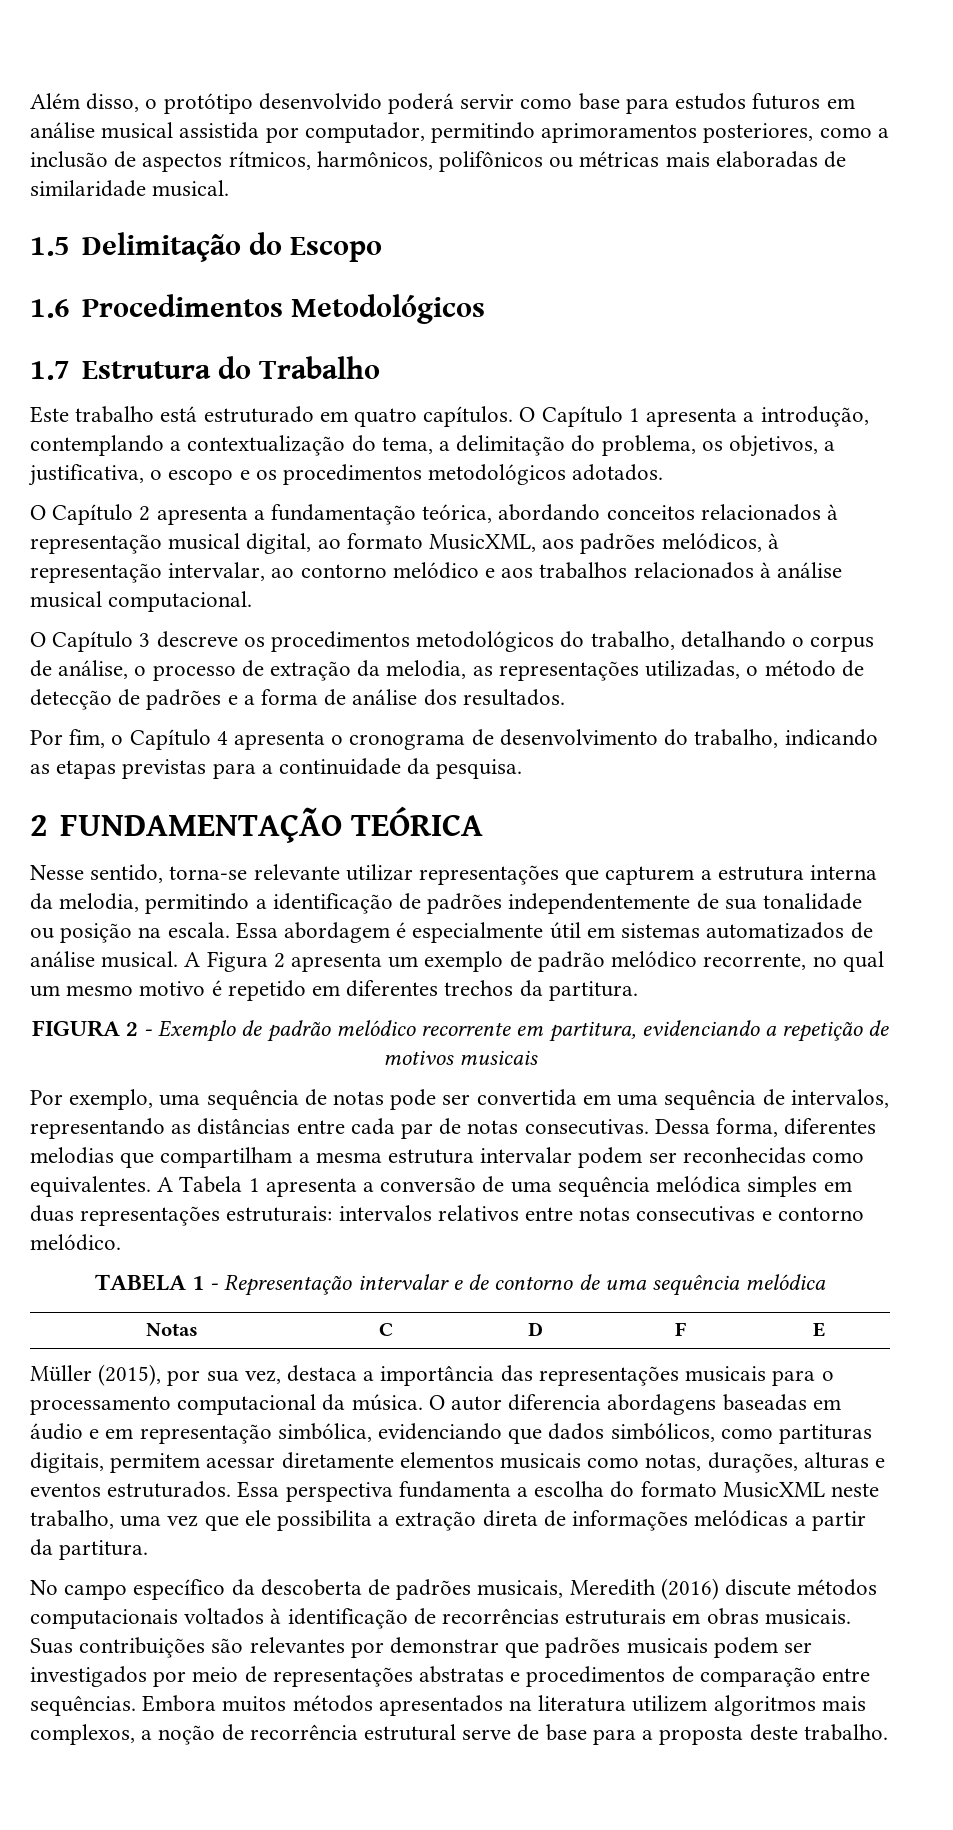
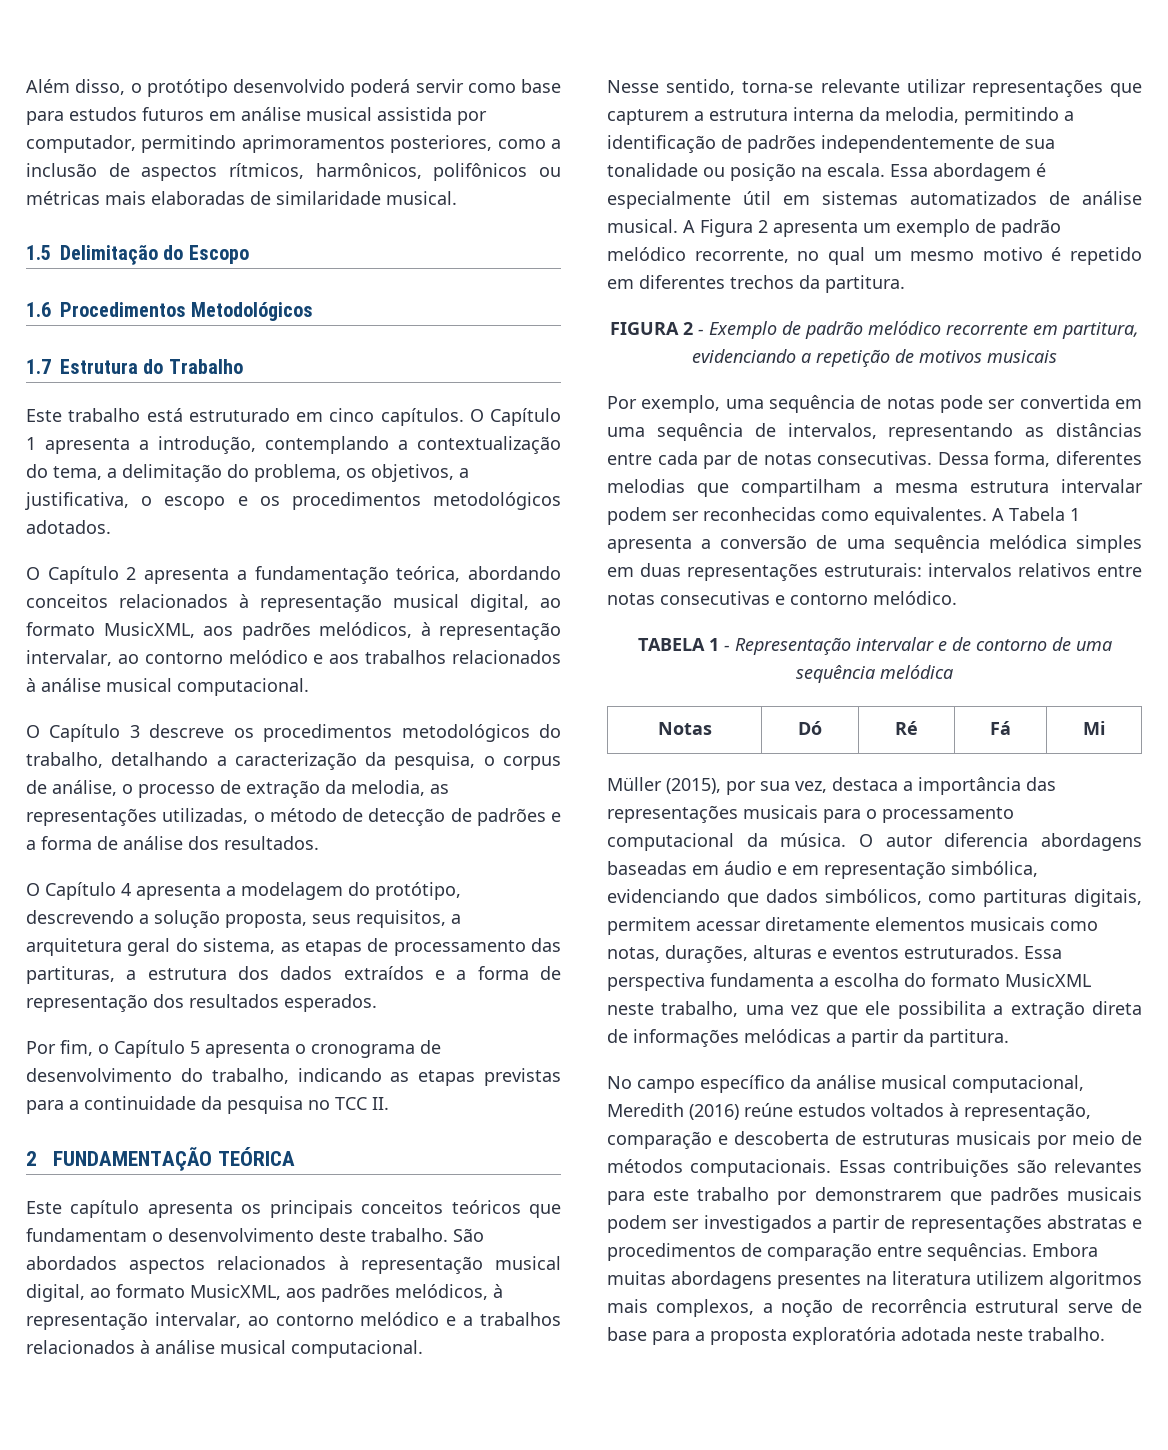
[354,408,418,427] quatro -> [329,408,375,422] cinco
(786, 639) none -> [216,752,476,770] a caracterização da pesquisa,
(565, 697) none -> [26,882,461,900] [26,910,461,928] [26,938,561,956] [26,966,561,984] [26,994,377,1012] // O Capítulo 4 apresenta a modelagem do protótipo, descrevendo a solução proposta, seus requisitos, a arquitetura geral do sistema, as etapas de processamento das partituras, a estrutura dos dados extraídos e a forma de representação dos resultados esperados.
[216,731,228,745] 4 -> [190,1041,200,1054] 5
[436,759,523,779] pesquisa. -> [227,1096,389,1114] pesquisa no TCC II.
(483, 821) none -> [26,1200,561,1218] [26,1228,484,1242] [26,1256,561,1274] [26,1284,503,1302] [26,1312,561,1330] [26,1340,423,1358] // Este capítulo apresenta os principais conceitos teóricos que fundamentam o desenvolvimento deste trabalho. São abordados aspectos relacionados à representação musical digital, ao formato MusicXML, aos padrões melódicos, à representação intervalar, ao contorno melódico e a trabalhos relacionados à análise musical computacional.
[379,1323,393,1336] [528,1322,543,1336] [674,1322,686,1336] [813,1322,825,1337] C | D | F | E -> [798,721,822,735] [895,721,918,735] [990,721,1011,735] [1083,721,1105,735] Dó | Ré | Fá | Mi
[260,1578,878,1600] [30,1608,851,1629] [30,1637,500,1658] descoberta de padrões musicais, Meredith (2016) discute métodos computacionais voltados à identificação de recorrências estruturais em obras musicais. Suas contribuições são relevantes por demonstrar -> [816,1075,1084,1093] [607,1103,1091,1121] [607,1131,1142,1149] [607,1159,1142,1177] [607,1187,942,1205] análise musical computacional, Meredith (2016) reúne estudos voltados à representação, comparação e descoberta de estruturas musicais por meio de métodos computacionais. Essas contribuições são relevantes para este trabalho por demonstrarem
[153,1667,239,1687] por meio -> [816,1215,880,1233] a partir
[222,1695,503,1716] muitos métodos apresentados -> [607,1271,861,1289] muitas abordagens presentes
[749,1724,798,1741] deste -> [792,1327,1023,1345] exploratória adotada neste

